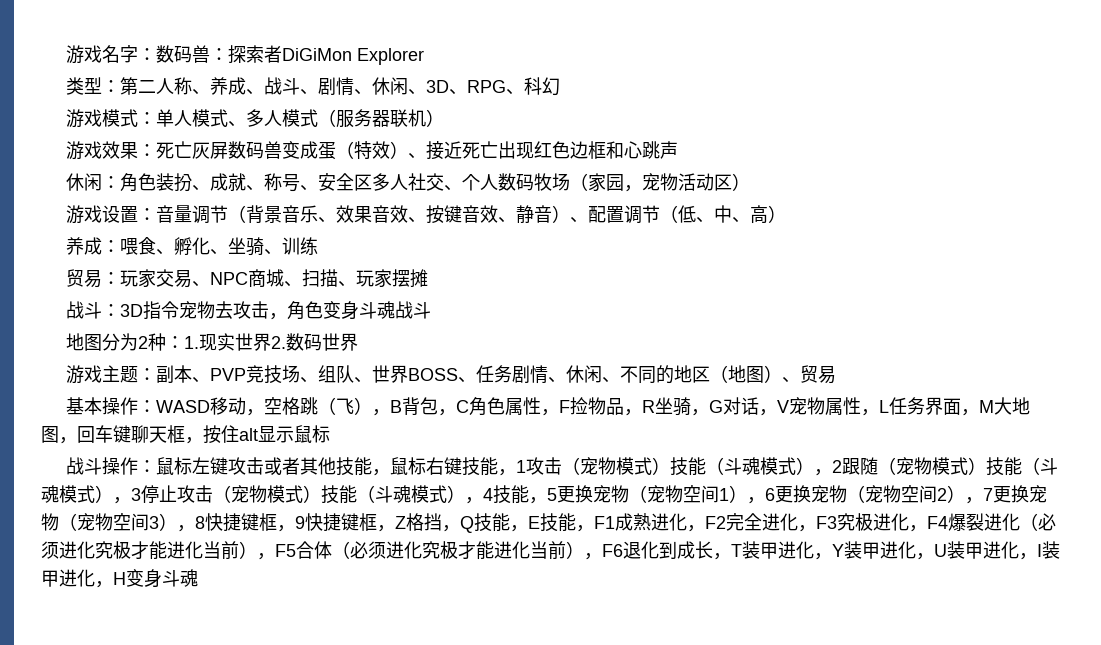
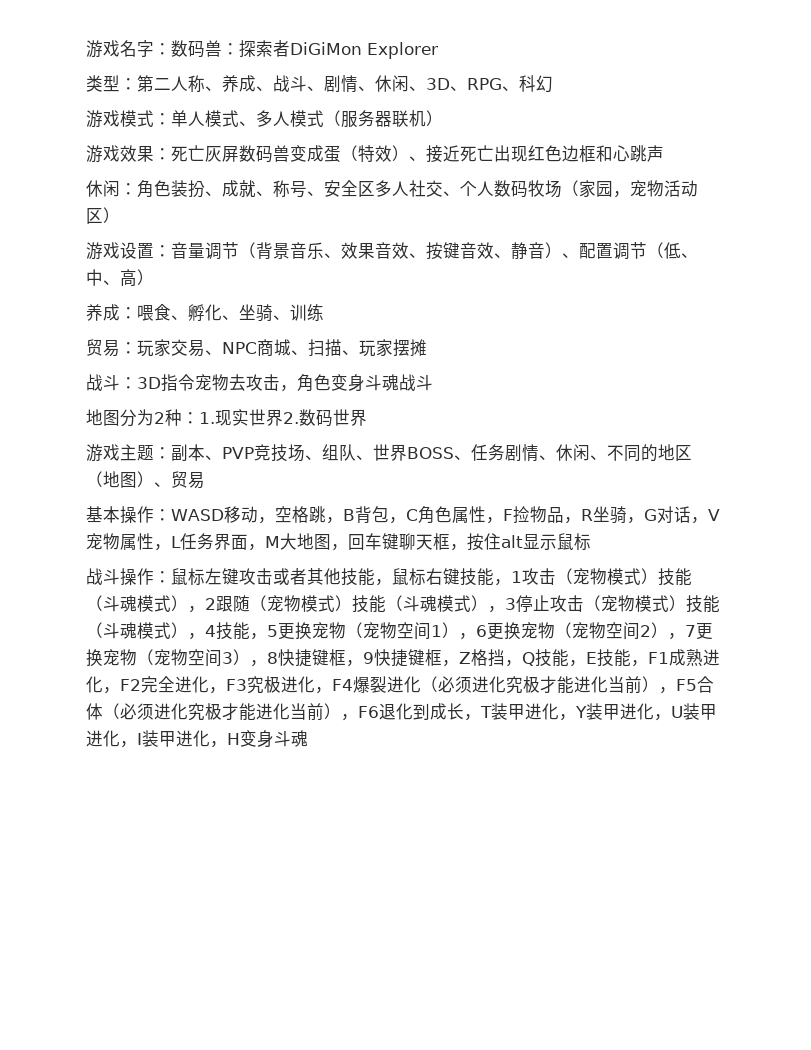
[317,397,372,415] （飞） -> (326, 514) none

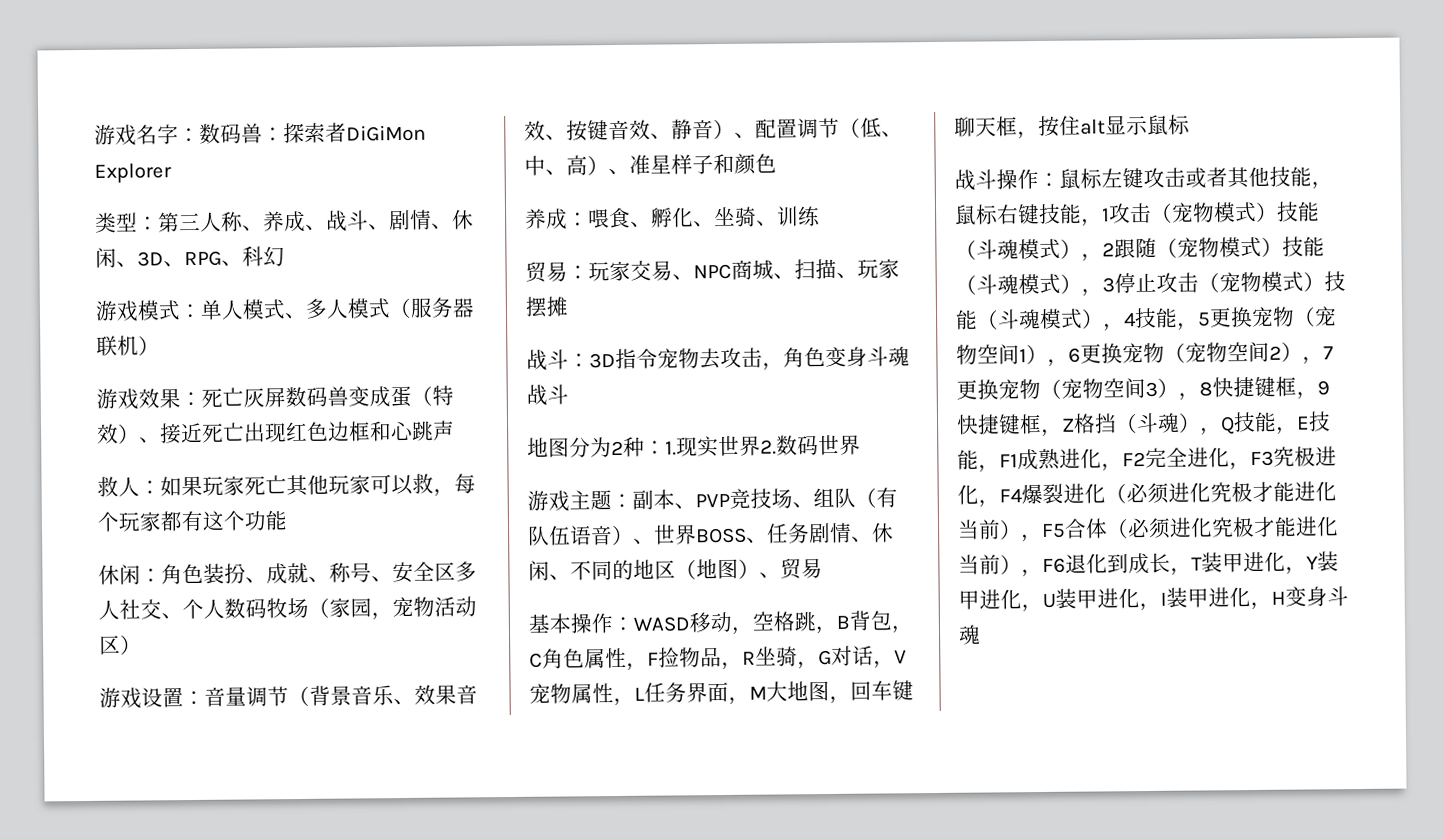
[154,78,171,90] 二 -> [179,212,201,231] 三
(664, 153) none -> [97,473,476,497] [97,510,288,532] // 救人：如果玩家死亡其他玩家可以救，每个玩家都有这个功能
(154, 277) none -> [608,153,777,176] 、准星样子和颜色
(356, 452) none -> [855,487,898,508] [527,524,634,546] （有队伍语音）
(505, 658) none -> [1115,412,1201,434] （斗魂）

